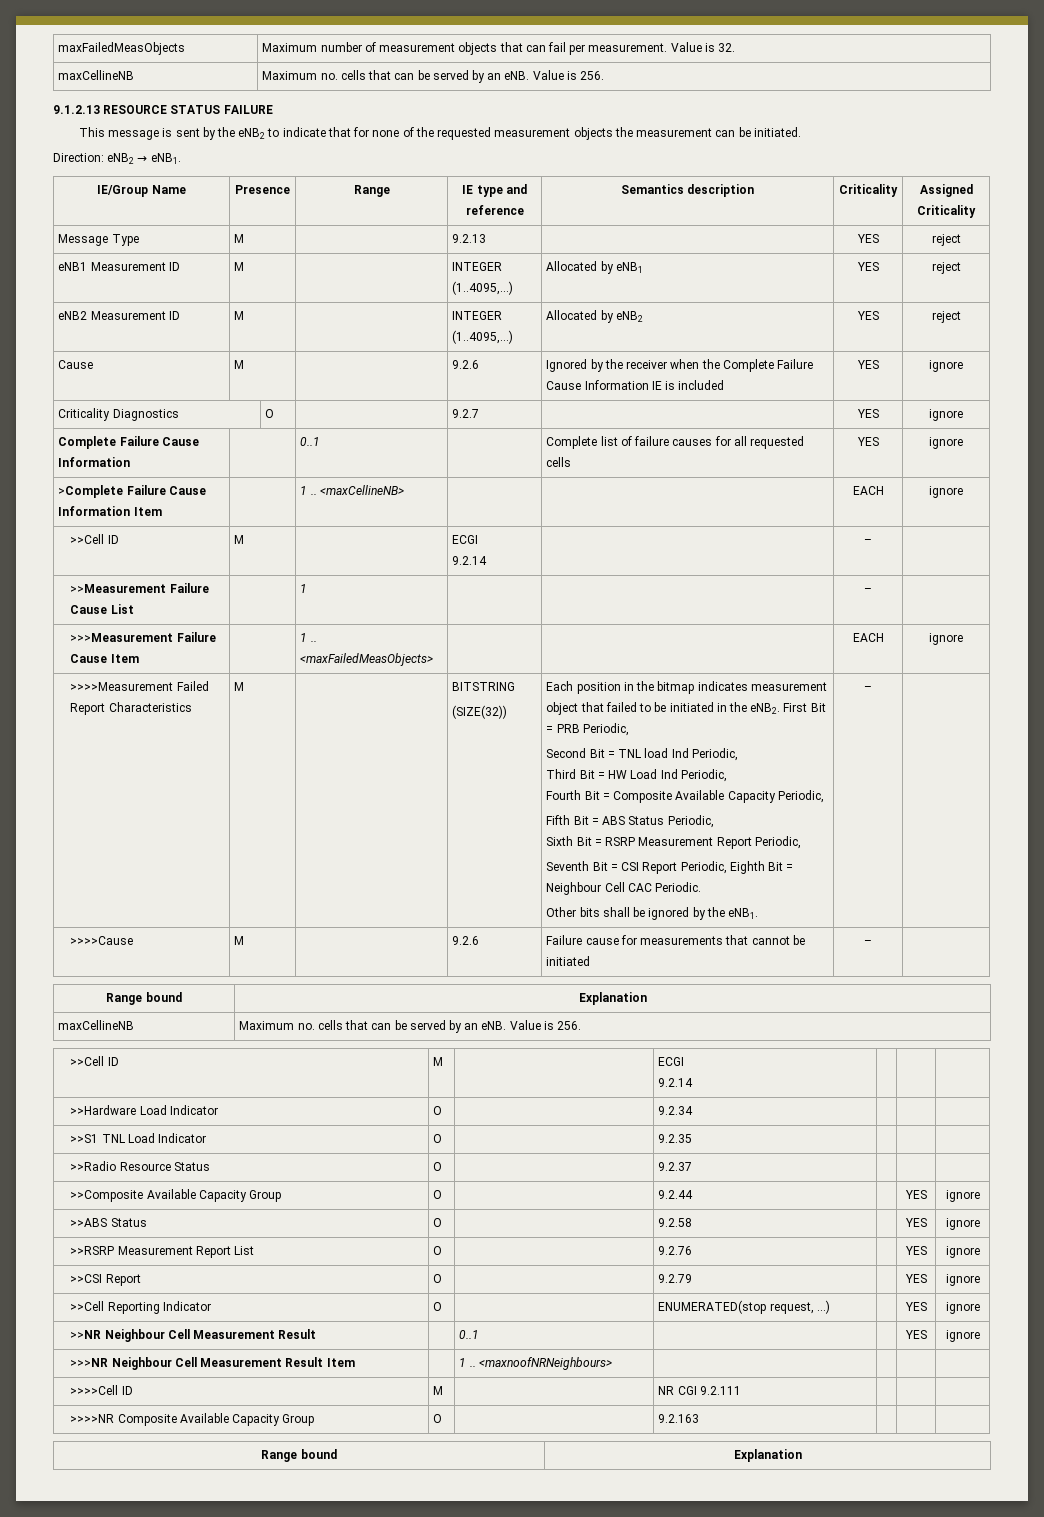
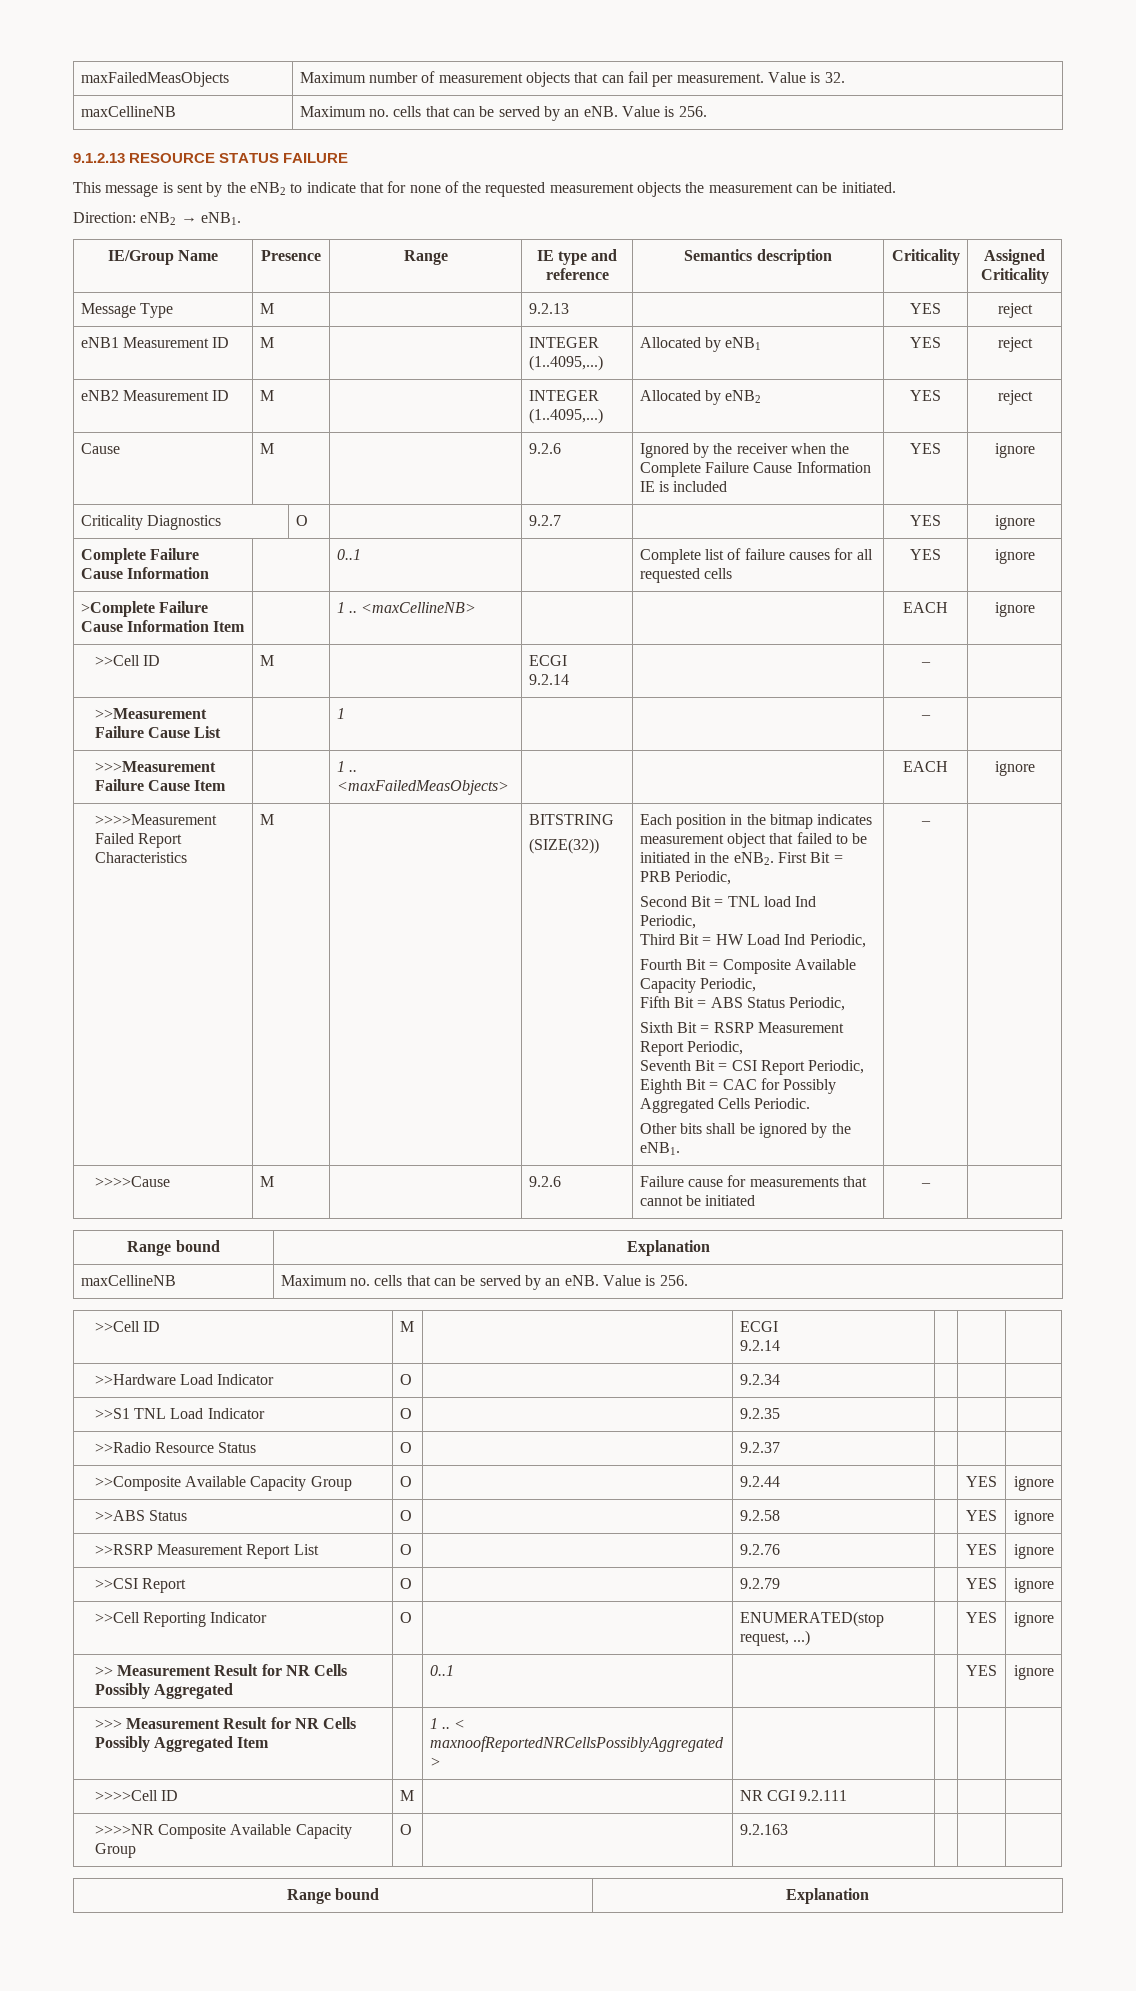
[546,882,652,895] Neighbour Cell CAC -> [722,1078,837,1094] [639,1098,751,1113] CAC for Possibly Aggregated Cells
[70,1329,317,1342] [459,1330,480,1339] [904,1330,927,1339] [945,1330,980,1342] [70,1357,355,1370] [459,1357,612,1370] >>NR Neighbour Cell Measurement Result | | 0..1 | | | YES | ignore // >>>NR Neighbour Cell Measurement Result Item | | 1 .. <maxnoofNRNeighbours> -> [94,1664,348,1676] [94,1683,234,1699] [429,1665,454,1676] [966,1665,997,1676] [1013,1665,1054,1680] [94,1717,357,1729] [94,1736,270,1752] [429,1718,466,1729] [429,1736,724,1752] [429,1757,441,1767] >> Measurement Result for NR Cells Possibly Aggregated | | 0..1 | | | YES | ignore // >>> Measurement Result for NR Cells Possibly Aggregated Item | | 1 .. < maxnoofReportedNRCellsPossiblyAggregated >

